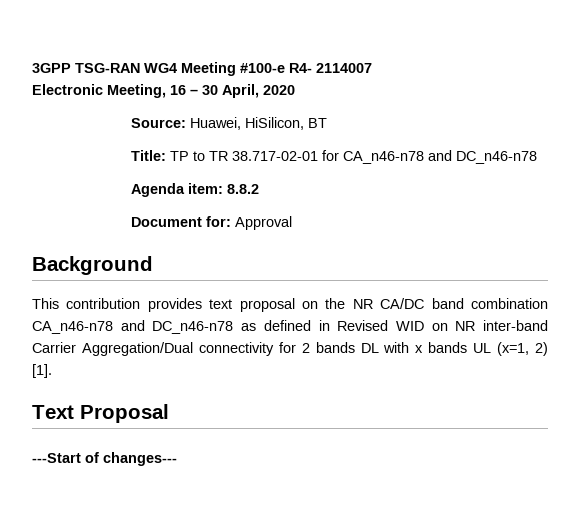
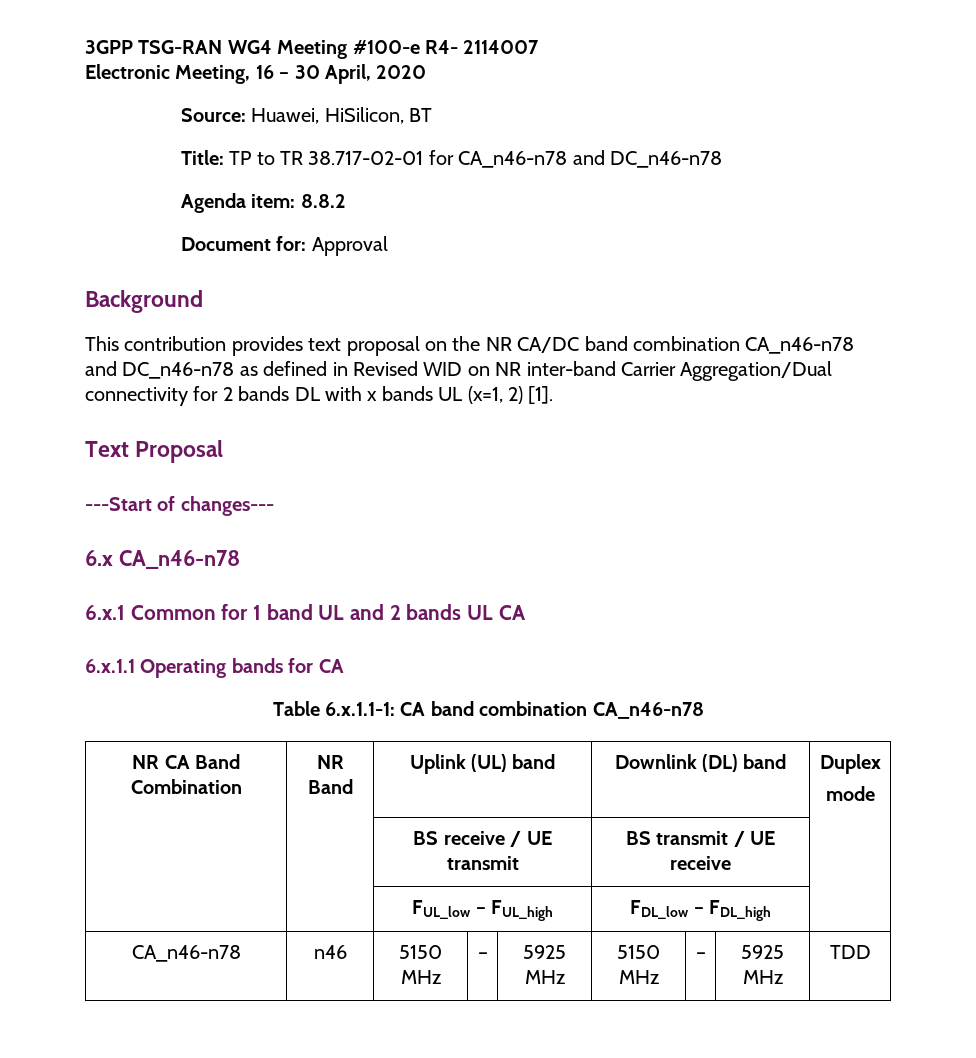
(177, 459) none -> [85,550,240,569] [85,604,526,620] [85,658,344,678] [272,701,704,719] [132,754,240,769] [130,779,242,794] [316,755,344,769] [307,779,353,794] [409,754,556,774] [614,754,787,772] [819,754,881,774] [825,786,875,801] [413,831,552,847] [446,856,519,870] [625,831,776,847] [670,856,731,870] [412,900,553,921] [630,900,771,921] [131,945,241,962] [313,945,347,959] [399,945,442,959] [400,970,441,984] [477,952,488,959] [523,945,566,959] [524,970,565,984] [617,945,660,959] [618,970,659,984] [695,952,706,959] [741,945,784,959] [742,970,783,984] [829,945,871,959] // 6.x CA_n46-n78 // 6.x.1 Common for 1 band UL and 2 bands UL CA // 6.x.1.1 Operating bands for CA // Table 6.x.1.1-1: CA band combination CA_n46-n78 // NR CA Band Combination | NR Band | Uplink (UL) band | Downlink (DL) band | Duplex // mode // | | BS receive / UE transmit | BS transmit / UE receive | // | | FUL_low – FUL_high | FDL_low – FDL_high | // CA_n46-n78 | n46 | 5150 MHz | – | 5925 MHz | 5150 MHz | – | 5925 MHz | TDD

